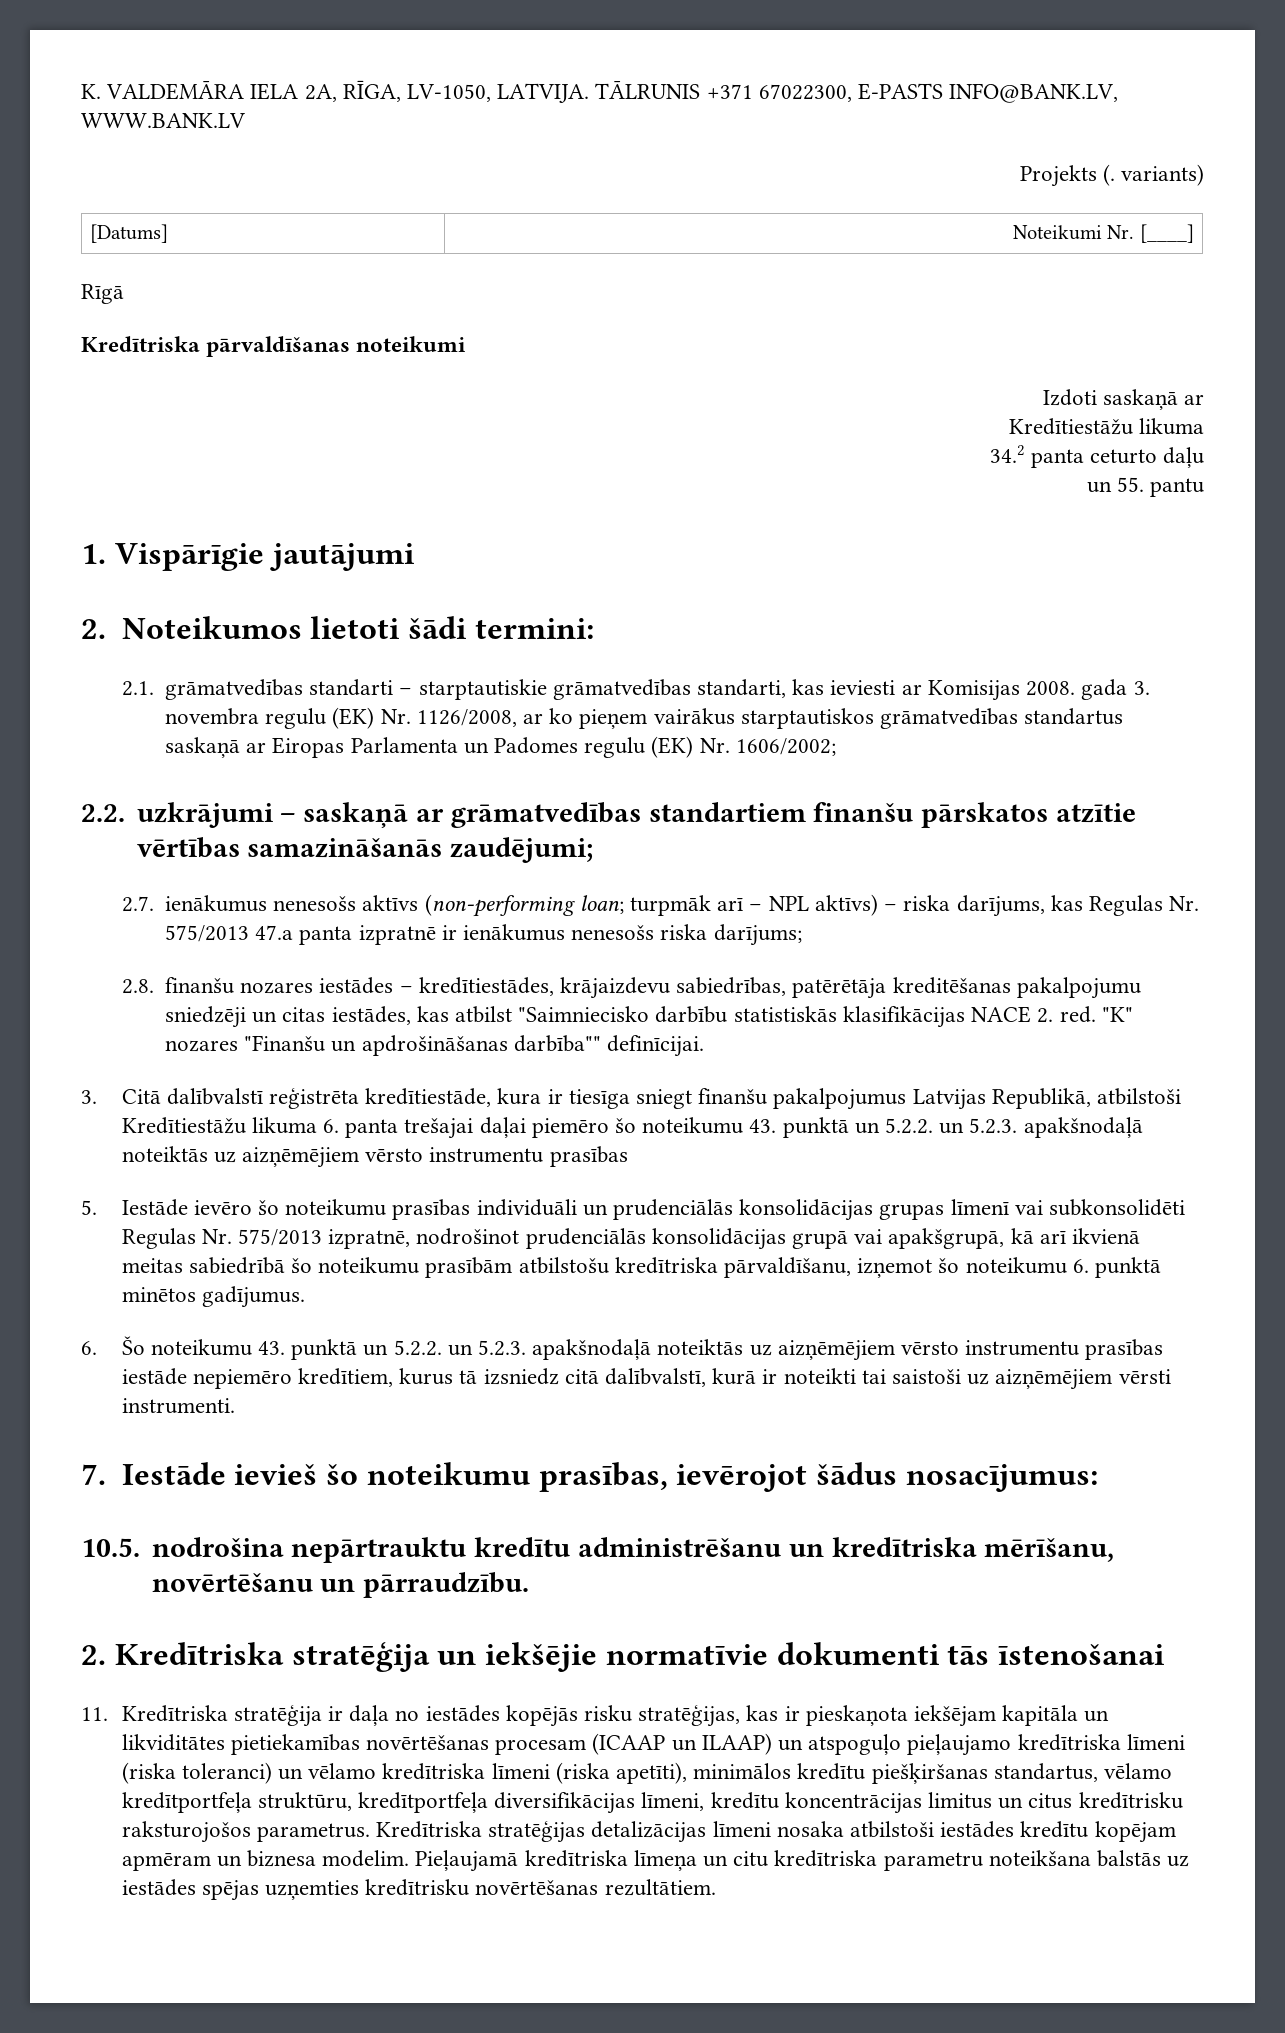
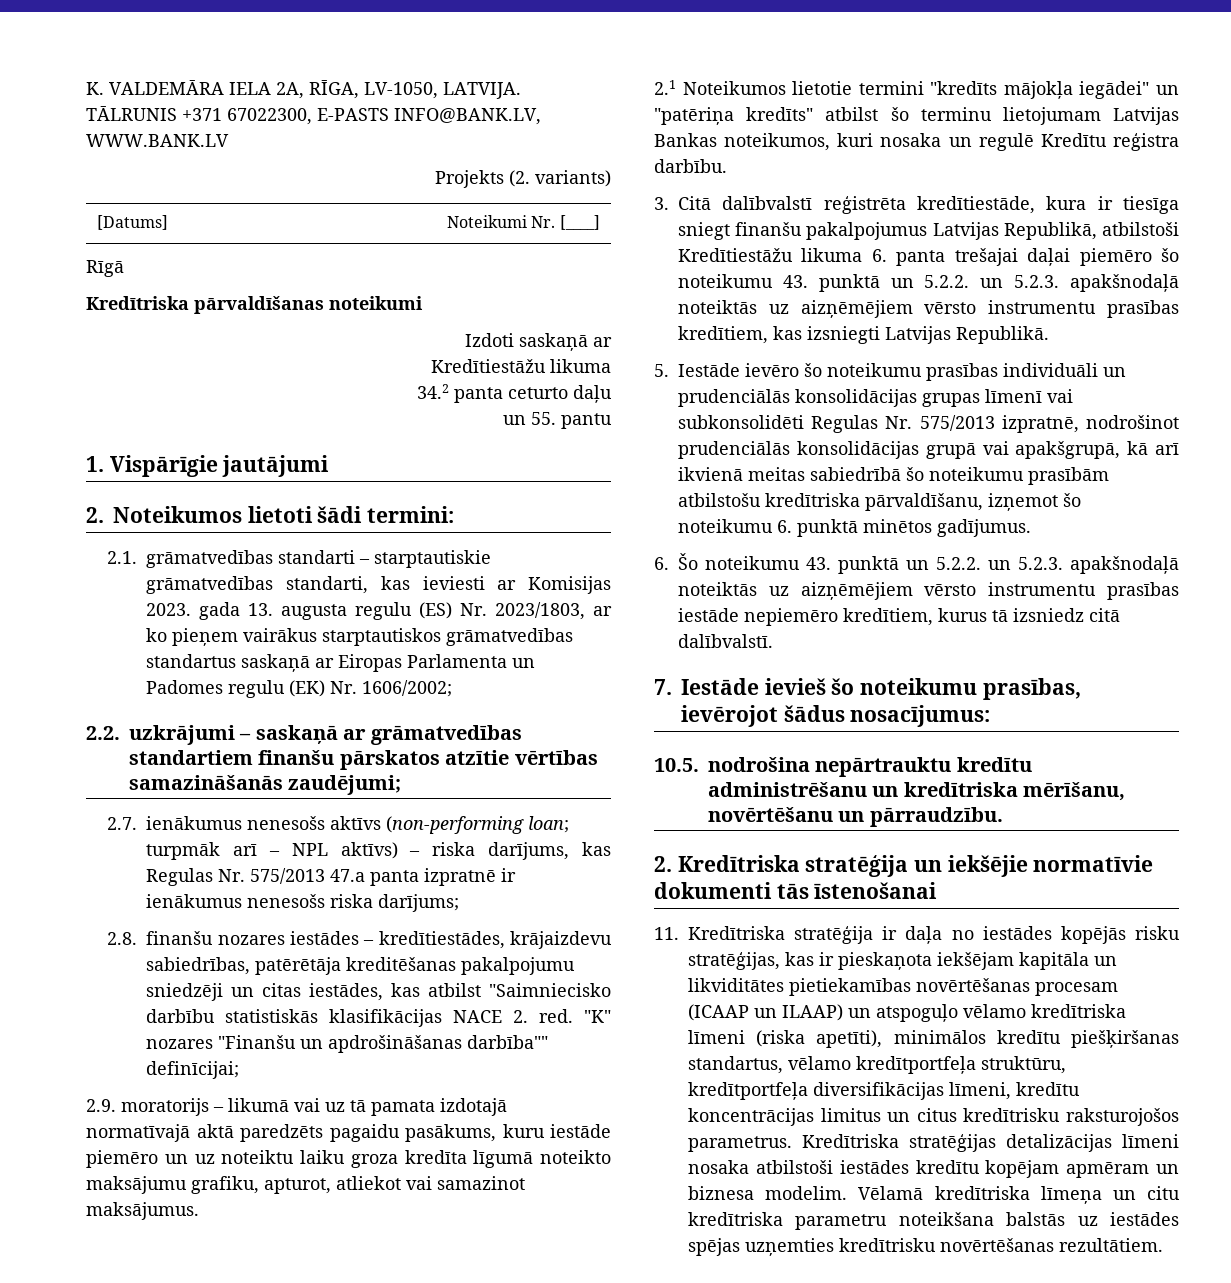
[1102,164,1115,186] (. -> [509,170,530,187] (2.
[1026,679,1150,700] [164,707,517,729] 2008. gada 3. novembra regulu (EK) Nr. 1126/2008, -> [146,602,586,620] 2023. gada 13. augusta regulu (ES) Nr. 2023/1803,
[607,1035,705,1057] definīcijai. -> [146,1061,240,1079] [86,1098,507,1116] [86,1124,611,1142] [86,1150,611,1168] [86,1176,525,1194] [86,1202,199,1220] [654,80,1179,99] [654,107,1179,125] [654,133,1179,151] [654,159,727,173] definīcijai; // 2.9. moratorijs – likumā vai uz tā pamata izdotajā normatīvajā aktā paredzēts pagaidu pasākums, kuru iestāde piemēro un uz noteiktu laiku groza kredīta līgumā noteikto maksājumu grafiku, apturot, atliekot vai samazinot maksājumus. // 2.1 Noteikumos lietotie termini "kredīts mājokļa iegādei" un "patēriņa kredīts" atbilst šo terminu lietojumam Latvijas Bankas noteikumos, kuri nosaka un regulē Kredītu reģistra darbību.
(628, 1156) none -> [678,326,1049,344] kredītiem, kas izsniegti Latvijas Republikā.
[604,1368,1171,1390] [121,1398,235,1414] dalībvalstī, kurā ir noteikti tai saistoši uz aizņēmējiem vērsti instrumenti. -> [678,634,773,648] dalībvalstī.
[907,1734,1185,1756] [121,1762,303,1784] pieļaujamo kredītriska līmeni (riska toleranci) un -> (958, 1013) none
[415,1850,519,1872] Pieļaujamā -> [858,1186,924,1200] Vēlamā

